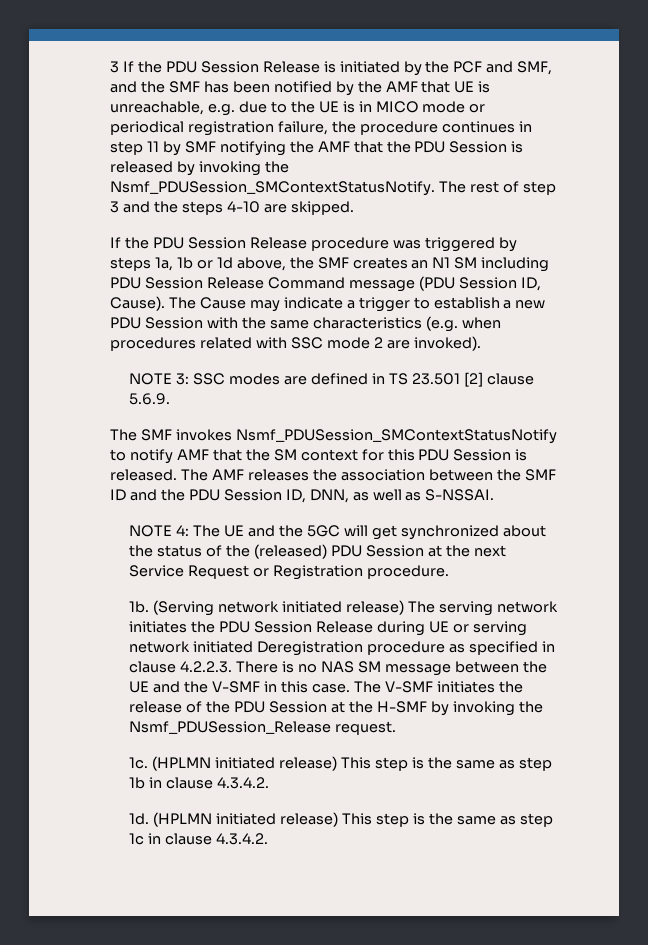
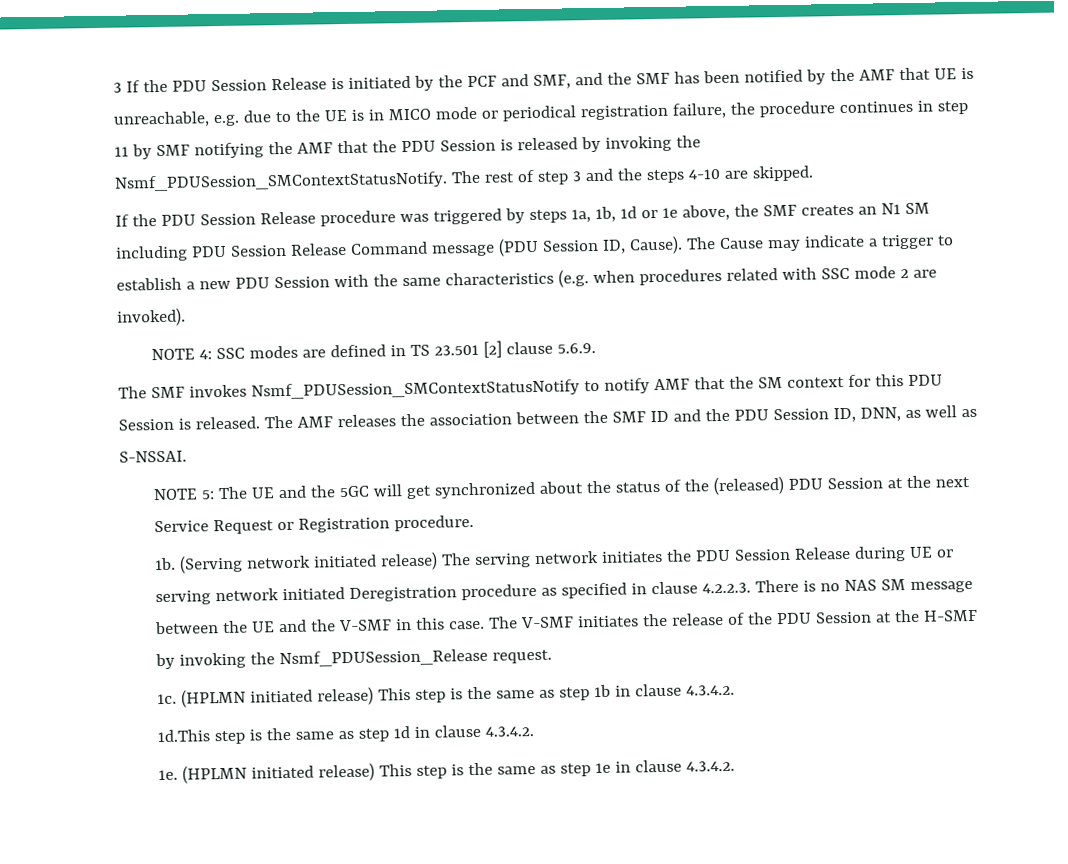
[177,257,233,269] 1b or 1d -> [594,206,678,222] 1b, 1d or 1e
[176,373,190,385] 3: -> [198,349,212,360] 4:
[176,525,190,536] 4: -> [200,490,215,500] 5:
[129,813,150,825] 1d. -> [156,724,534,745] [157,769,178,781] 1d.This step is the same as step 1d in clause 4.3.4.2. // 1e.
[129,833,145,845] 1c -> [594,762,611,774] 1e

